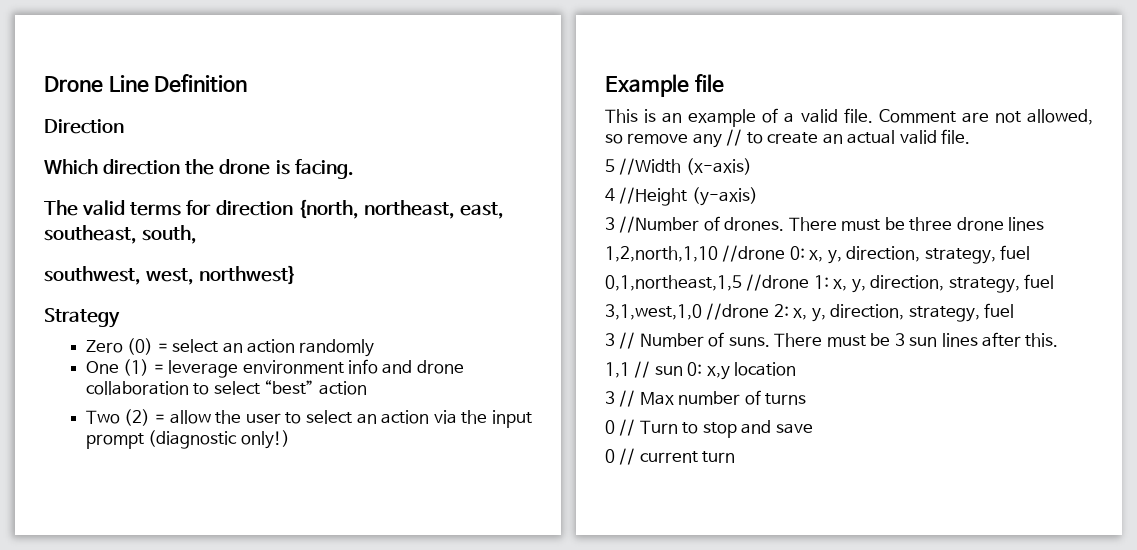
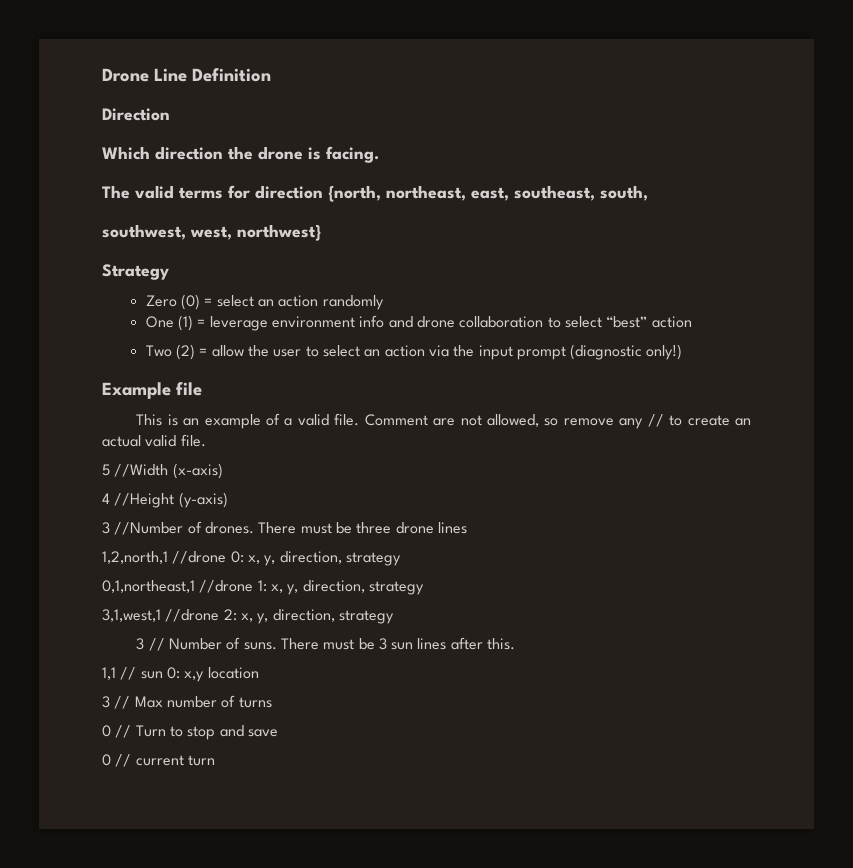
[605,246,718,262] 1,2,north,1,10 -> [102,551,168,564] 1,2,north,1
[924,245,1031,264] [605,275,742,291] strategy, fuel // 0,1,northeast,1,5 -> [345,552,401,566] [102,580,195,593] strategy // 0,1,northeast,1
[948,274,1055,293] [605,304,702,320] strategy, fuel // 3,1,west,1,0 -> [368,581,424,595] [102,609,161,622] strategy // 3,1,west,1
[908,303,1015,322] strategy, fuel -> [338,610,394,624] strategy

